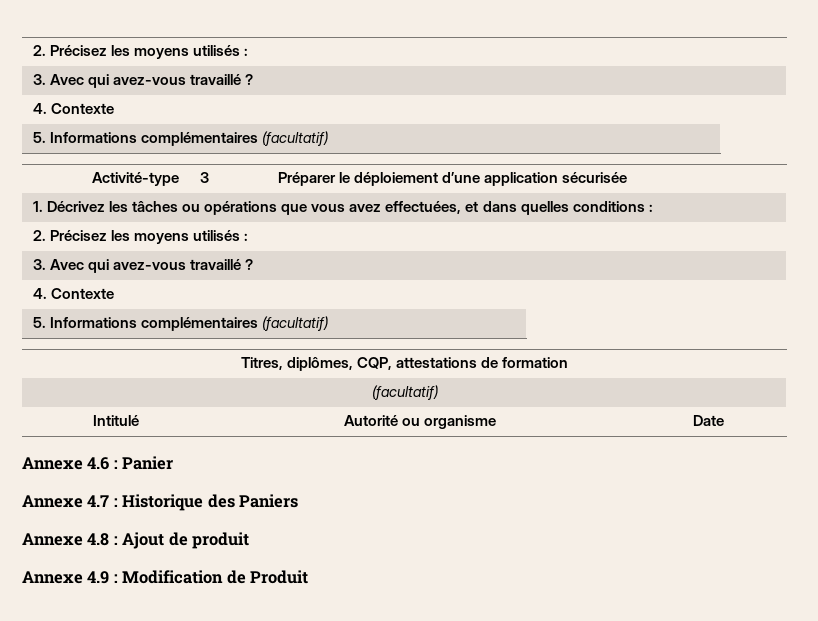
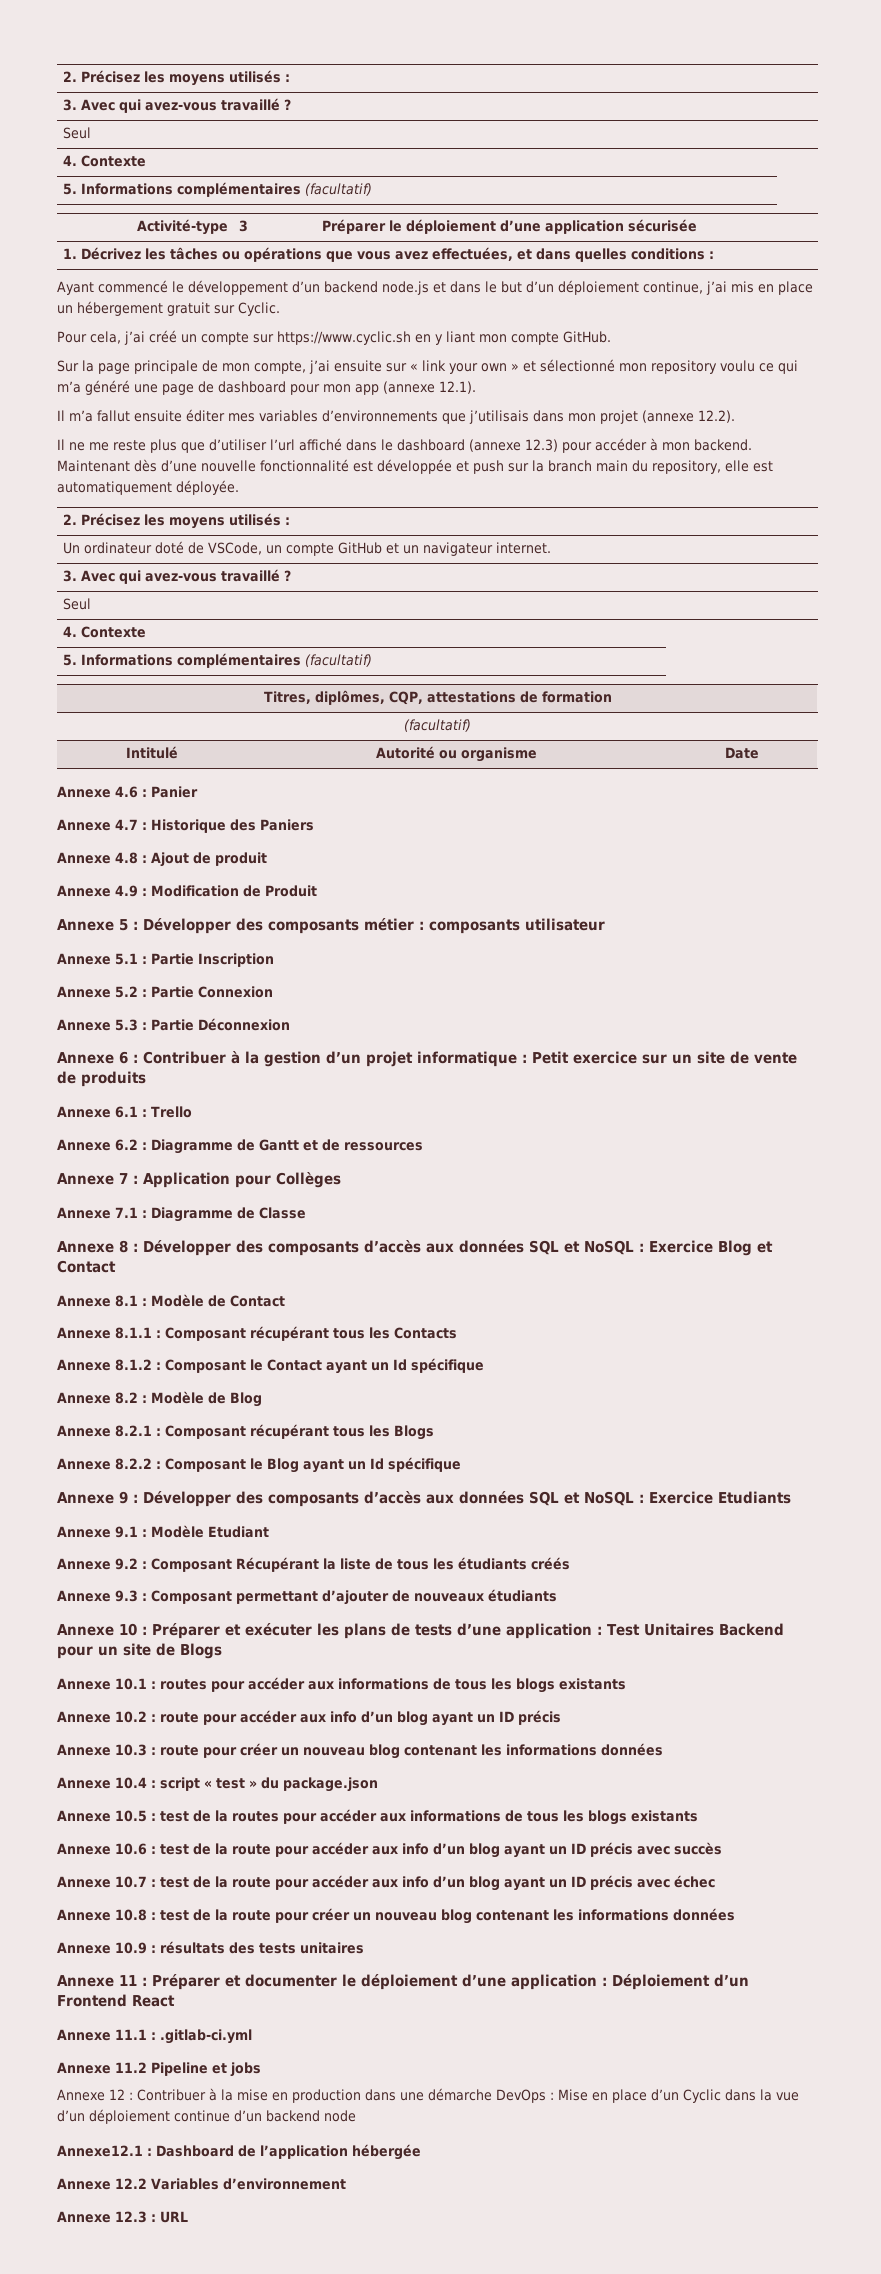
(254, 79) none -> [62,127,91,139] // Seul
[32,230,249,244] [32,259,254,273] // 2. Précisez les moyens utilisés : // 3. Avec qui avez-vous travaillé ? -> [57,280,813,295] [57,301,280,316] [57,330,611,345] [57,359,798,374] [57,380,476,395] [57,409,735,424] [57,438,752,453] [57,459,773,474] [57,480,239,495] [62,513,290,529] [62,541,551,556] [62,569,291,584] [62,598,91,610] // Ayant commencé le développement d’un backend node.js et dans le but d’un déploiement continue, j’ai mis en place un hébergement gratuit sur Cyclic. // Pour cela, j’ai créé un compte sur https://www.cyclic.sh en y liant mon compte GitHub. // Sur la page principale de mon compte, j’ai ensuite sur « link your own » et sélectionné mon repository voulu ce qui m’a généré une page de dashboard pour mon app (annexe 12.1). // Il m’a fallut ensuite éditer mes variables d’environnements que j’utilisais dans mon projet (annexe 12.2). // Il ne me reste plus que d’utiliser l’url affiché dans le dashboard (annexe 12.3) pour accéder à mon backend. Maintenant dès d’une nouvelle fonctionnalité est développée et push sur la branch main du repository, elle est automatiquement déployée. // 2. Précisez les moyens utilisés : // Un ordinateur doté de VSCode, un compte GitHub et un navigateur internet. // 3. Avec qui avez-vous travaillé ? // Seul
(309, 577) none -> [57,918,605,934] [57,953,274,967] [57,986,273,998] [57,1018,290,1031] [57,1051,797,1067] [57,1071,146,1087] [57,1106,192,1118] [57,1139,423,1154] [57,1172,341,1188] [57,1207,306,1222] [57,1240,773,1256] [57,1260,116,1273] [57,1294,285,1307] [57,1326,457,1341] [57,1358,484,1374] [57,1391,262,1407] [57,1424,434,1440] [57,1457,461,1473] [57,1491,791,1507] [57,1525,269,1538] [57,1557,570,1572] [57,1589,557,1605] [57,1623,784,1639] [57,1643,222,1659] [57,1677,626,1693] [57,1710,561,1726] [57,1743,663,1759] [57,1777,378,1792] [57,1809,698,1825] [57,1842,722,1858] [57,1875,715,1891] [57,1908,735,1924] [57,1941,364,1954] [57,1974,749,1990] [57,1994,175,2007] [57,2029,252,2044] [57,2062,261,2077] [57,2088,799,2103] [57,2109,356,2124] [57,2144,421,2160] [57,2178,346,2190] [57,2211,188,2223] // Annexe 5 : Développer des composants métier : composants utilisateur // Annexe 5.1 : Partie Inscription // Annexe 5.2 : Partie Connexion // Annexe 5.3 : Partie Déconnexion // Annexe 6 : Contribuer à la gestion d’un projet informatique : Petit exercice sur un site de vente de produits // Annexe 6.1 : Trello // Annexe 6.2 : Diagramme de Gantt et de ressources // Annexe 7 : Application pour Collèges // Annexe 7.1 : Diagramme de Classe // Annexe 8 : Développer des composants d’accès aux données SQL et NoSQL : Exercice Blog et Contact // Annexe 8.1 : Modèle de Contact // Annexe 8.1.1 : Composant récupérant tous les Contacts // Annexe 8.1.2 : Composant le Contact ayant un Id spécifique // Annexe 8.2 : Modèle de Blog // Annexe 8.2.1 : Composant récupérant tous les Blogs // Annexe 8.2.2 : Composant le Blog ayant un Id spécifique // Annexe 9 : Développer des composants d’accès aux données SQL et NoSQL : Exercice Etudiants // Annexe 9.1 : Modèle Etudiant // Annexe 9.2 : Composant Récupérant la liste de tous les étudiants créés // Annexe 9.3 : Composant permettant d’ajouter de nouveaux étudiants // Annexe 10 : Préparer et exécuter les plans de tests d’une application : Test Unitaires Backend pour un site de Blogs // Annexe 10.1 : routes pour accéder aux informations de tous les blogs existants // Annexe 10.2 : route pour accéder aux info d’un blog ayant un ID précis // Annexe 10.3 : route pour créer un nouveau blog contenant les informations données // Annexe 10.4 : script « test » du package.json // Annexe 10.5 : test de la routes pour accéder aux informations de tous les blogs existants // Annexe 10.6 : test de la route pour accéder aux info d’un blog ayant un ID précis avec succès // Annexe 10.7 : test de la route pour accéder aux info d’un blog ayant un ID précis avec échec // Annexe 10.8 : test de la route pour créer un nouveau blog contenant les informations données // Annexe 10.9 : résultats des tests unitaires // Annexe 11 : Préparer et documenter le déploiement d’une application : Déploiement d’un Frontend React // Annexe 11.1 : .gitlab-ci.yml // Annexe 11.2 Pipeline et jobs // Annexe 12 : Contribuer à la mise en production dans une démarche DevOps : Mise en place d’un Cyclic dans la vue d’un déploiement continue d’un backend node // Annexe12.1 : Dashboard de l’application hébergée // Annexe 12.2 Variables d’environnement // Annexe 12.3 : URL

